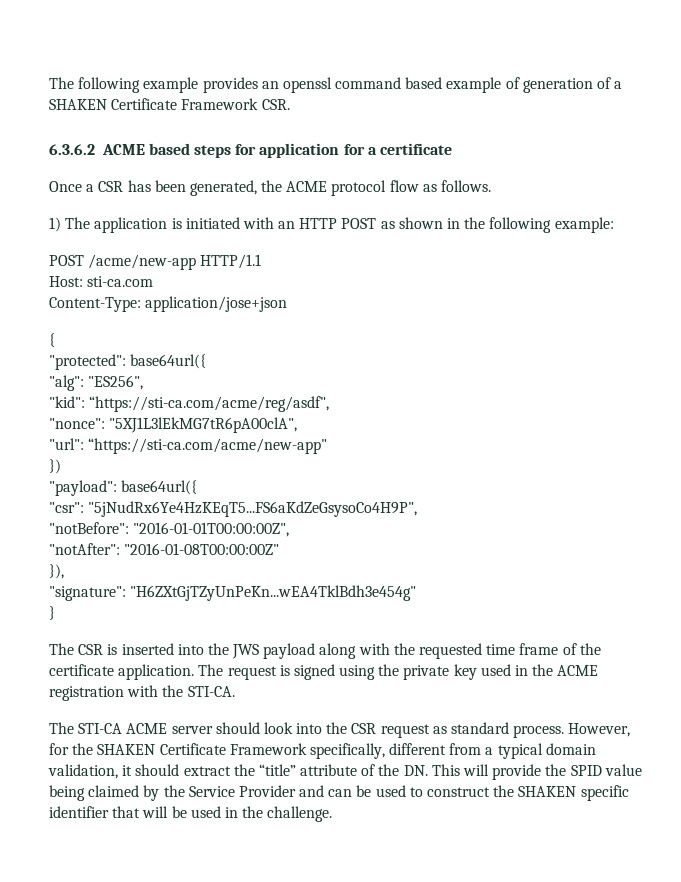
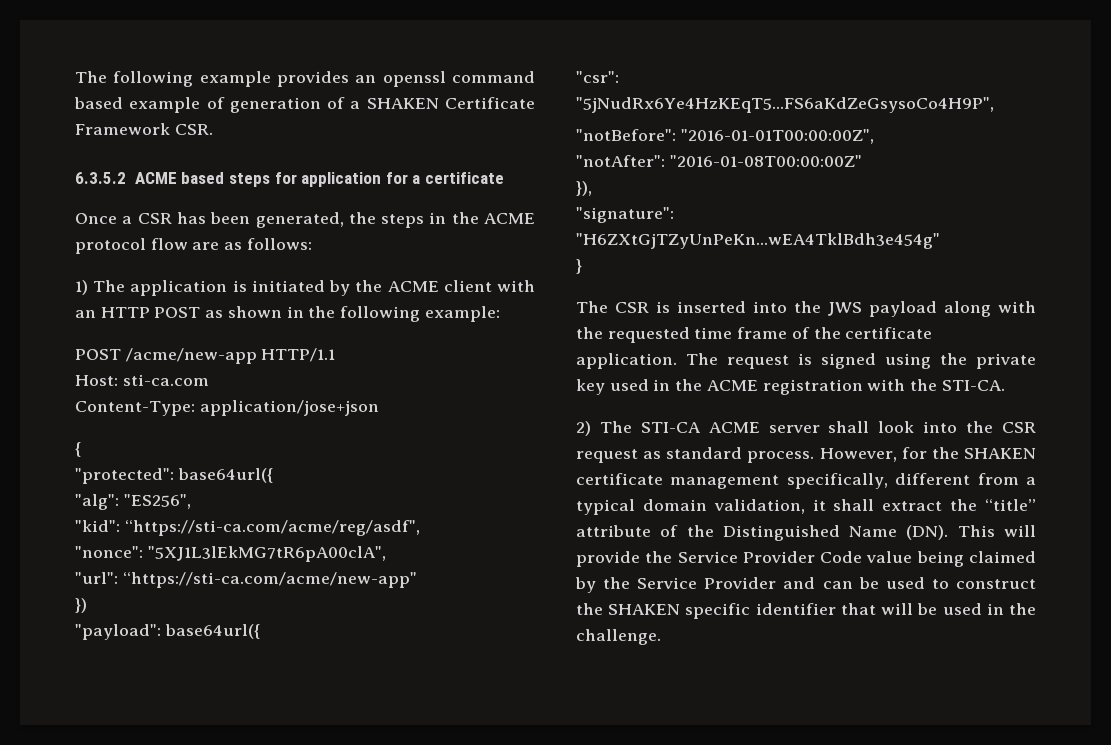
[49,144,95,155] 6.3.6.2 -> [75,172,126,184] 6.3.5.2
[286,180,492,196] ACME protocol flow as follows. -> [381,212,535,228] [75,238,312,254] steps in the ACME protocol flow are as follows:
(240, 223) none -> [329,280,492,296] by the ACME client
(235, 691) none -> [576,421,591,436] 2)
[215,722,260,734] should -> [828,421,870,433] shall
[159,743,307,755] Certificate Framework -> [576,473,780,489] certificate management
[135,764,180,776] should -> [833,499,875,511] shall
[403,765,428,776] DN. -> [722,525,949,541] Distinguished Name (DN).
[570,765,602,776] SPID -> [677,551,863,563] Service Provider Code

